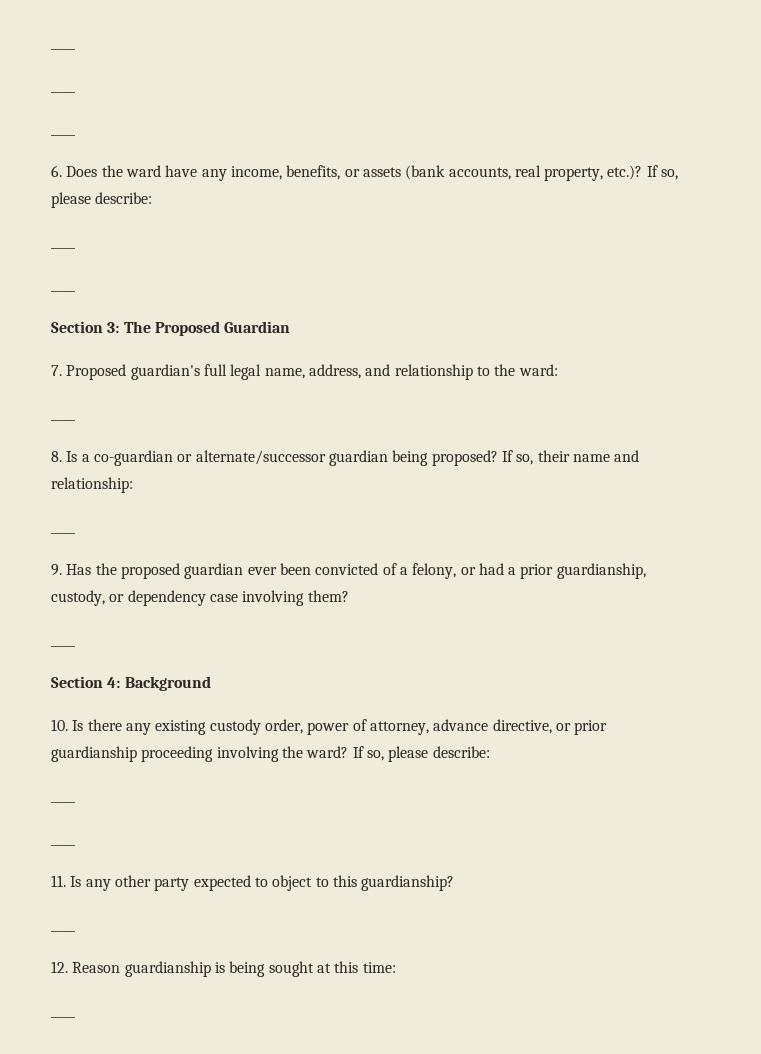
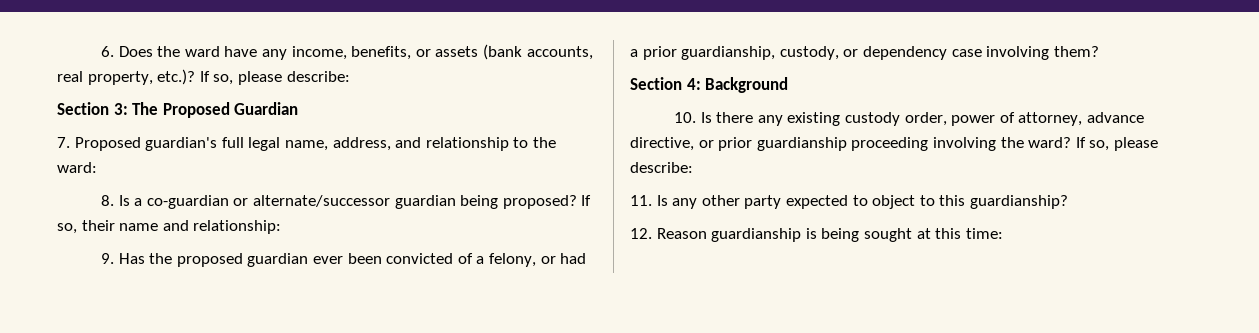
[51,48,75,50] [51,91,75,93] [51,134,75,136] ____ // ____ // ____ // -> (101, 51) none
[51,247,75,249] [51,290,75,292] // ____ // ____ -> (350, 76) none
[51,419,75,421] // ____ -> (97, 167) none
[51,532,75,534] // ____ -> (282, 227) none
[51,645,75,647] // ____ -> (1099, 51) none
[51,801,75,803] [51,844,75,846] // ____ // ____ -> (693, 167) none
[51,930,75,932] // ____ -> (1068, 202) none
[51,1016,75,1018] // ____ -> (1003, 233) none

